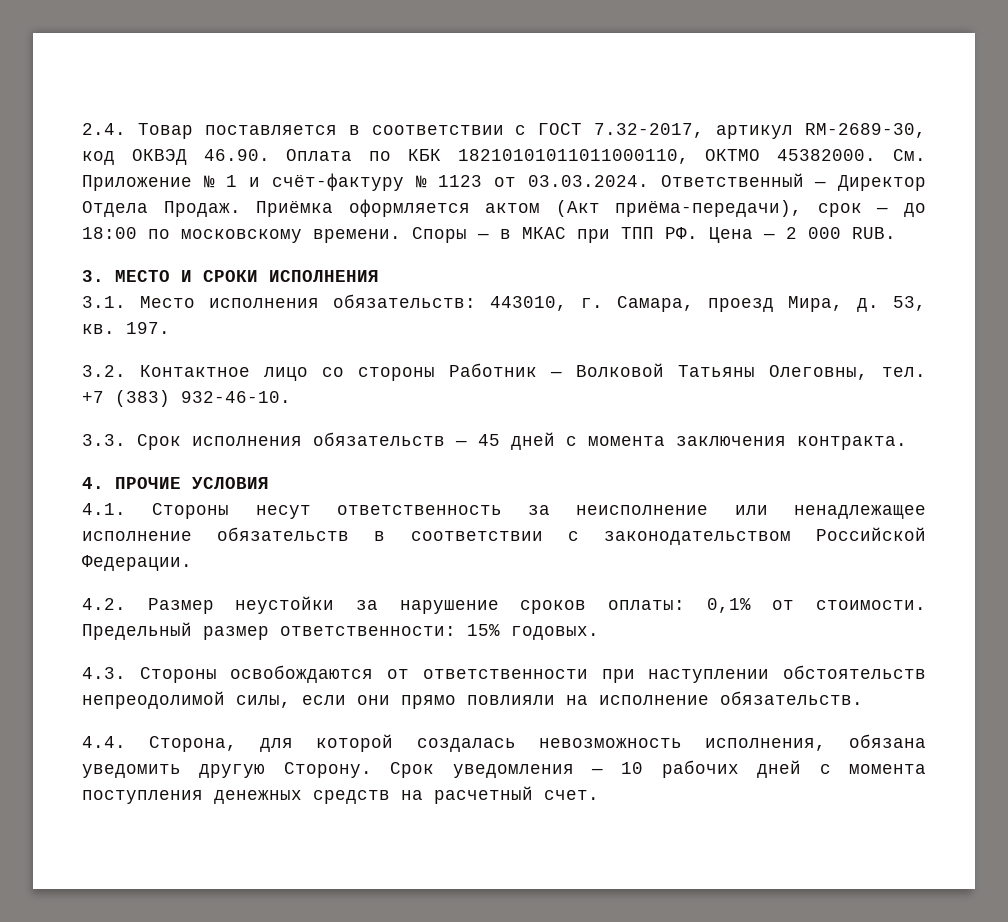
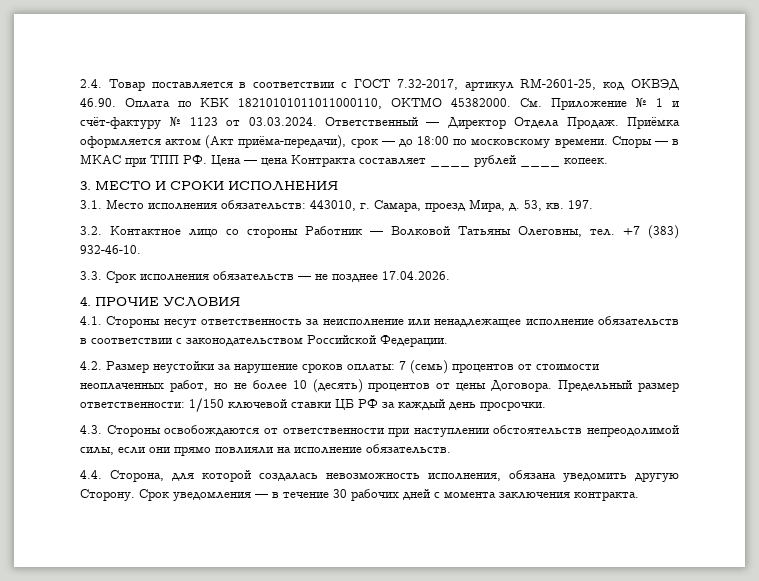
[805,123,927,138] RM-2689-30, -> [520,78,597,90] RM-2601-25,
[786,227,896,239] 2 000 RUB. -> [261,155,560,167] [564,158,608,164] цена Контракта составляет ____ рублей ____ копеек.
[478,432,907,450] 45 дней с момента заключения контракта. -> [315,271,450,282] не позднее 17.04.2026.
[706,598,926,613] [82,622,599,640] 0,1% от стоимости. Предельный размер ответственности: 15% годовых. -> [399,360,599,374] [80,379,680,393] [80,398,546,412] 7 (семь) процентов от стоимости неоплаченных работ, но не более 10 (десять) процентов от цены Договора. Предельный размер ответственности: 1/150 ключевой ставки ЦБ РФ за каждый день просрочки.
[621,762,644,774] 10 -> [272,489,347,498] в течение 30
[82,786,599,804] поступления денежных средств на расчетный счет. -> [499,491,639,501] заключения контракта.

